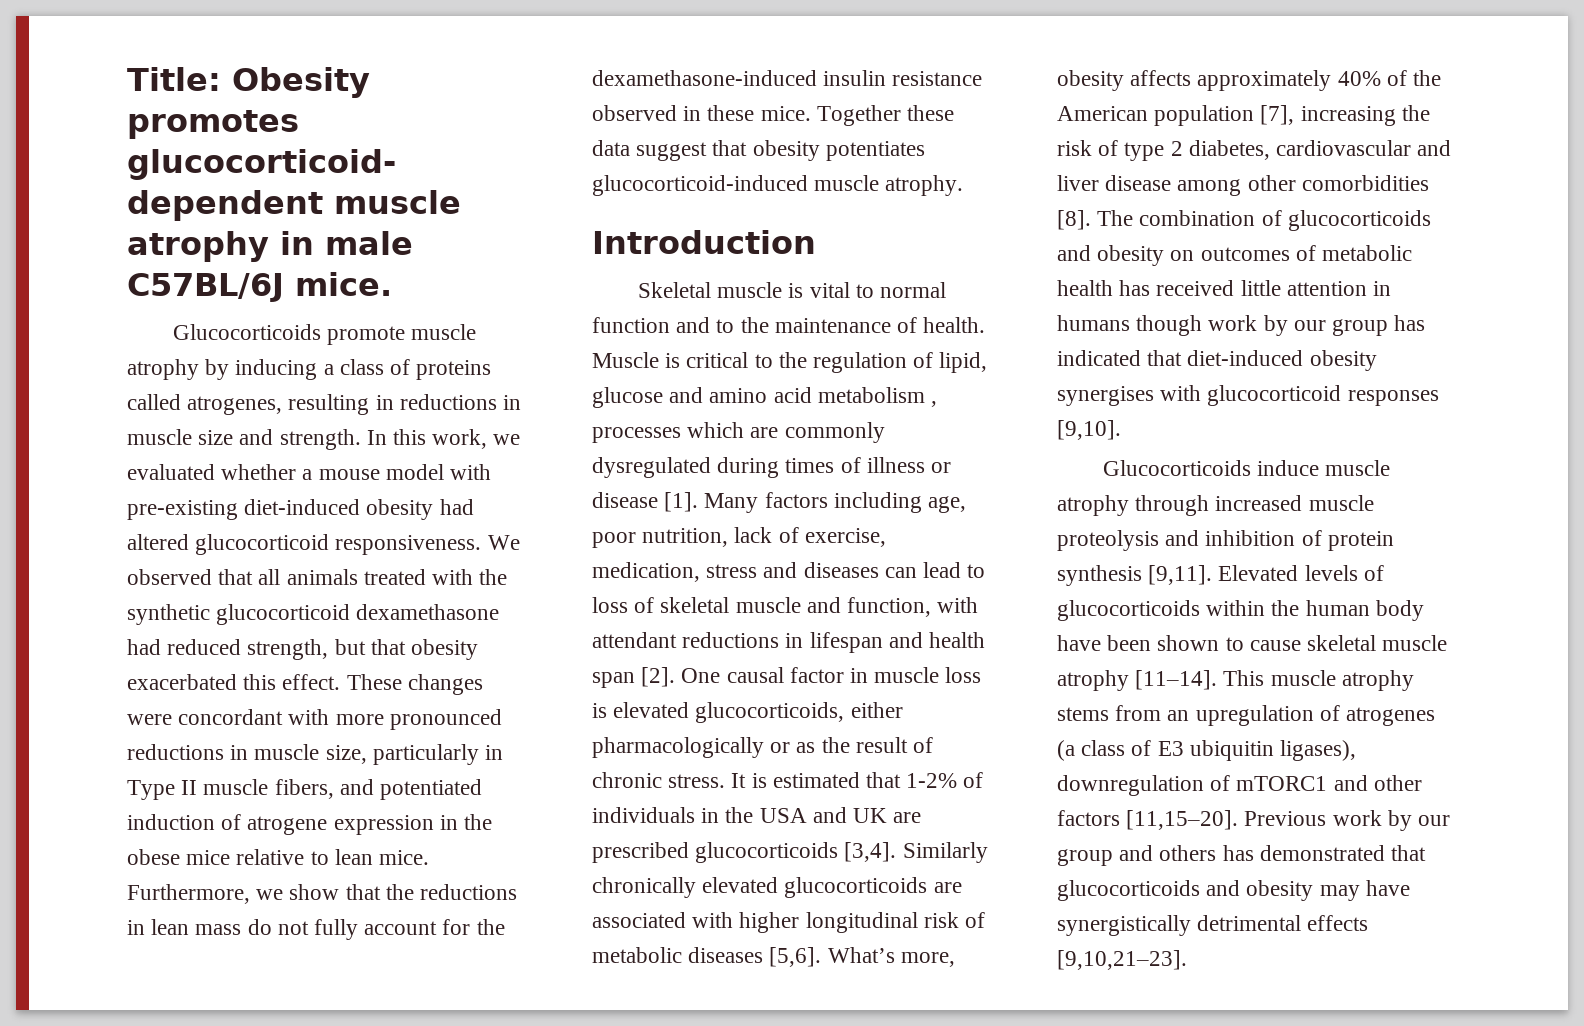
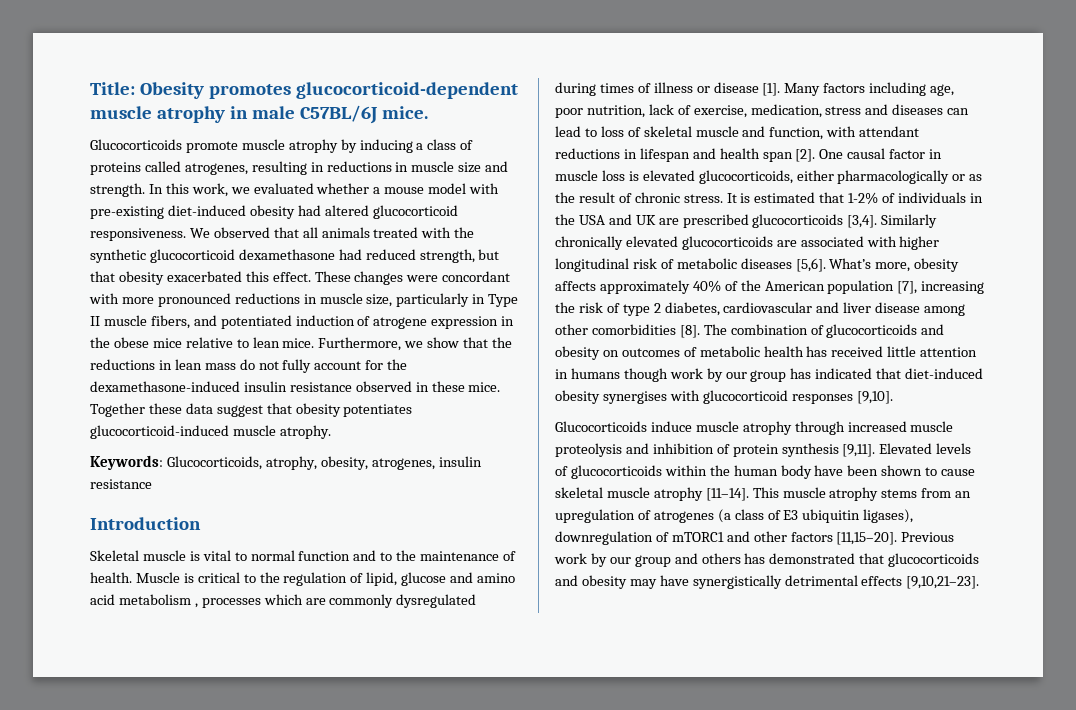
(964, 185) none -> [90,455,482,470] [90,479,152,489] // Keywords: Glucocorticoids, atrophy, obesity, atrogenes, insulin resistance

